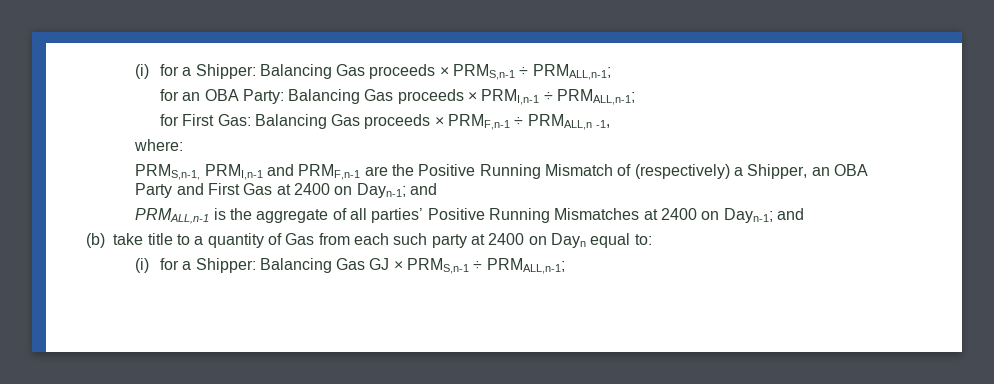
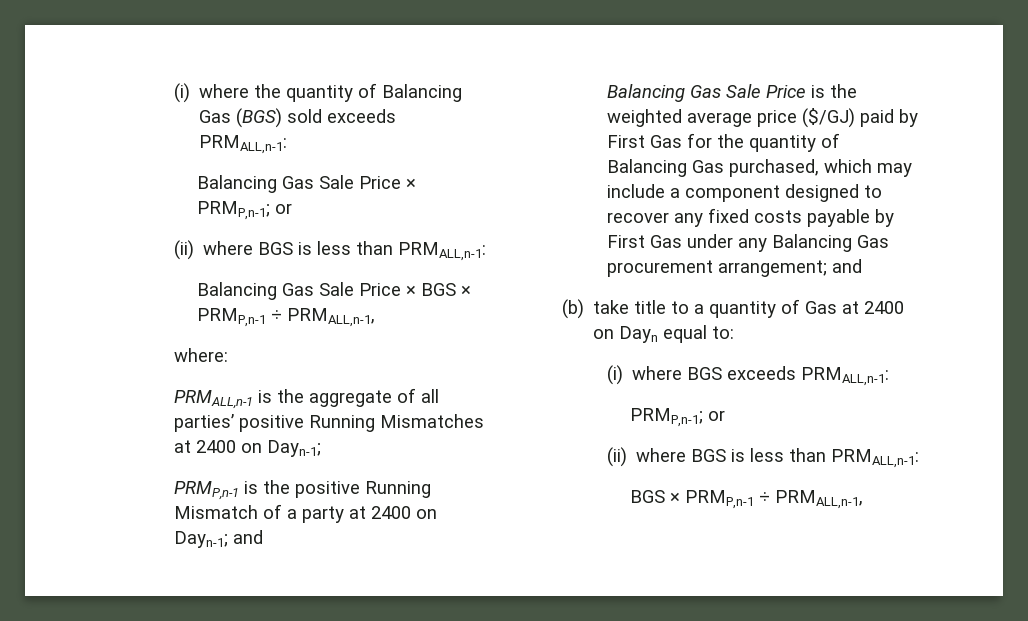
[135,64,611,80] [159,89,636,105] [159,114,611,130] [134,139,184,151] [135,164,868,180] [135,183,437,198] (i) for a Shipper: Balancing Gas proceeds × PRMS,n-1 ÷ PRMALL,n-1; // for an OBA Party: Balancing Gas proceeds × PRMI,n-1 ÷ PRMALL,n-1; // for First Gas: Balancing Gas proceeds × PRMF,n-1 ÷ PRMALL,n -1, // where: // PRMS,n-1, PRMI,n-1 and PRMF,n-1 are the Positive Running Mismatch of (respectively) a Shipper, an OBA Party and First Gas at 2400 on Dayn-1; and -> [173,83,463,103] [199,108,397,128] [199,135,288,154] [196,175,416,193] [196,201,292,220] [173,240,487,261] [196,282,471,300] [196,308,375,327] [173,348,228,362] (i) where the quantity of Balancing Gas (BGS) sold exceeds PRMALL,n-1: // Balancing Gas Sale Price × PRMP,n-1; or // (ii) where BGS is less than PRMALL,n-1: // Balancing Gas Sale Price × BGS × PRMP,n-1 ÷ PRMALL,n-1, // where:
[427,208,485,220] Positive -> [238,415,304,432] positive
(773, 215) none -> [173,480,431,500] [173,504,437,523] [173,530,263,548] [606,84,857,102] [606,108,918,128] [606,133,840,152] [606,159,912,177] [606,184,882,202] [606,208,894,227] [606,234,889,252] [606,260,827,277] // PRMP,n-1 is the positive Running Mismatch of a party at 2400 on Dayn-1; and // Balancing Gas Sale Price is the weighted average price ($/GJ) paid by First Gas for the quantity of Balancing Gas purchased, which may include a component designed to recover any fixed costs payable by First Gas under any Balancing Gas procurement arrangement;
[318,233,467,248] from each such party -> (837, 307) none
[159,258,565,274] for a Shipper: Balancing Gas GJ × PRMS,n-1 ÷ PRMALL,n-1; -> [632,366,890,386] [629,408,725,427] [606,447,920,468] [629,490,863,509] where BGS exceeds PRMALL,n-1: // PRMP,n-1; or // (ii) where BGS is less than PRMALL,n-1: // BGS × PRMP,n-1 ÷ PRMALL,n-1,

